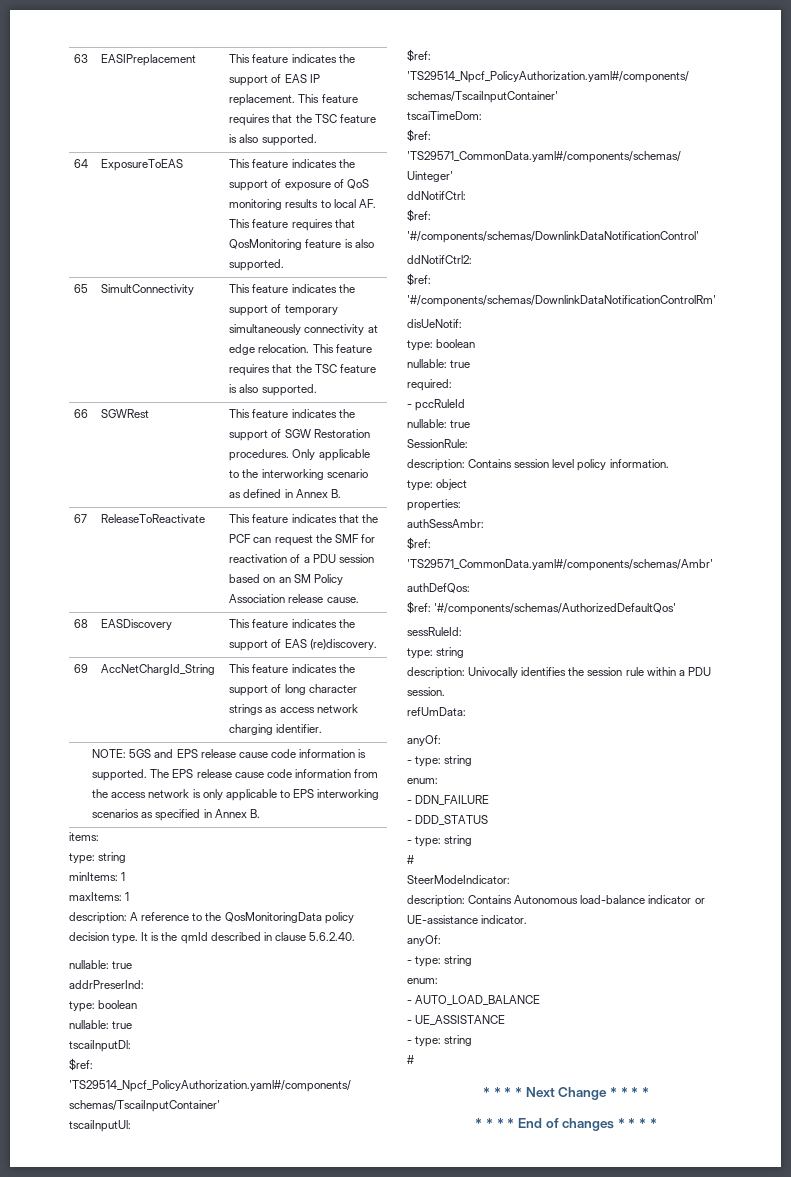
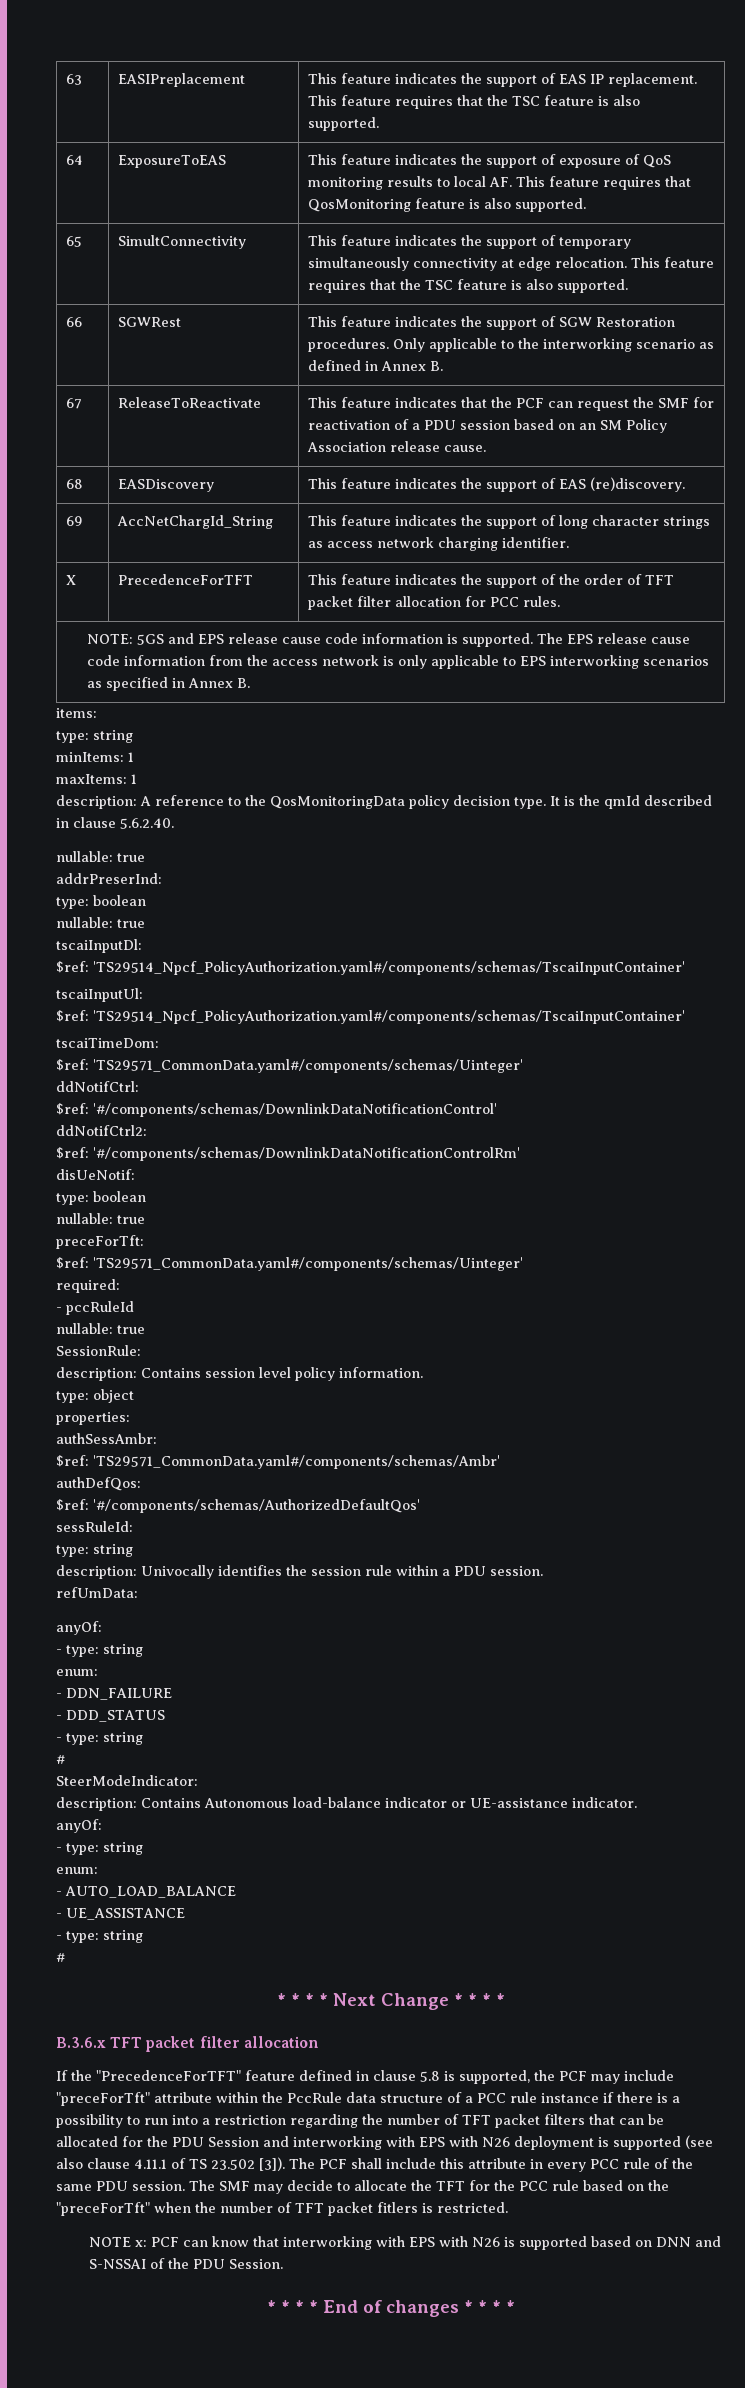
(323, 728) none -> [66,575,77,585] [118,574,254,585] [308,574,675,588] [308,596,561,610] // X | PrecedenceForTFT | This feature indicates the support of the order of TFT packet filter allocation for PCC rules.
(471, 364) none -> [56,1235,144,1249] [56,1257,523,1271] // preceForTft: // $ref: 'TS29571_CommonData.yaml#/components/schemas/Uinteger'
(649, 1092) none -> [56,2036,318,2052] [56,2070,674,2084] [56,2092,680,2106] [56,2114,664,2128] [56,2135,713,2150] [56,2157,693,2172] [56,2180,669,2194] [56,2202,508,2216] [89,2236,722,2250] [89,2258,284,2269] // B.3.6.x TFT packet filter allocation // If the "PrecedenceForTFT" feature defined in clause 5.8 is supported, the PCF may include "preceForTft" attribute within the PccRule data structure of a PCC rule instance if there is a possibility to run into a restriction regarding the number of TFT packet filters that can be allocated for the PDU Session and interworking with EPS with N26 deployment is supported (see also clause 4.11.1 of TS 23.502 [3]). The PCF shall include this attribute in every PCC rule of the same PDU session. The SMF may decide to allocate the TFT for the PCC rule based on the "preceForTft" when the number of TFT packet fitlers is restricted. // NOTE x: PCF can know that interworking with EPS with N26 is supported based on DNN and S-NSSAI of the PDU Session.

